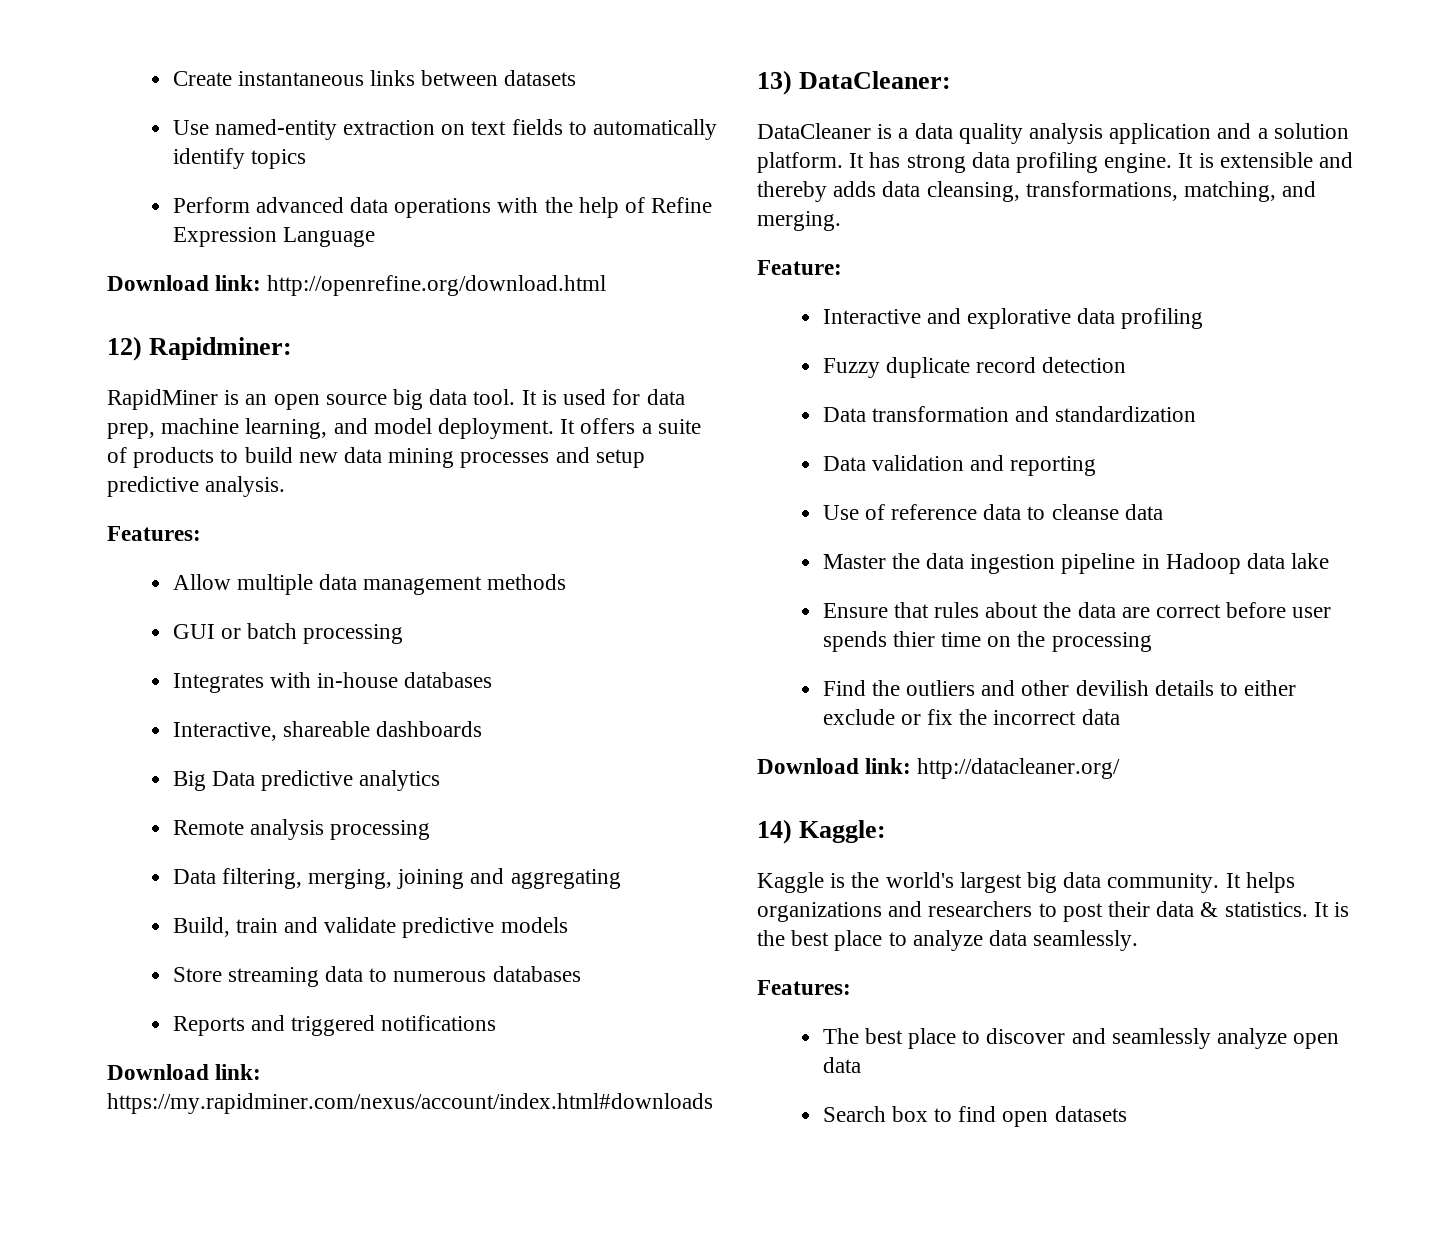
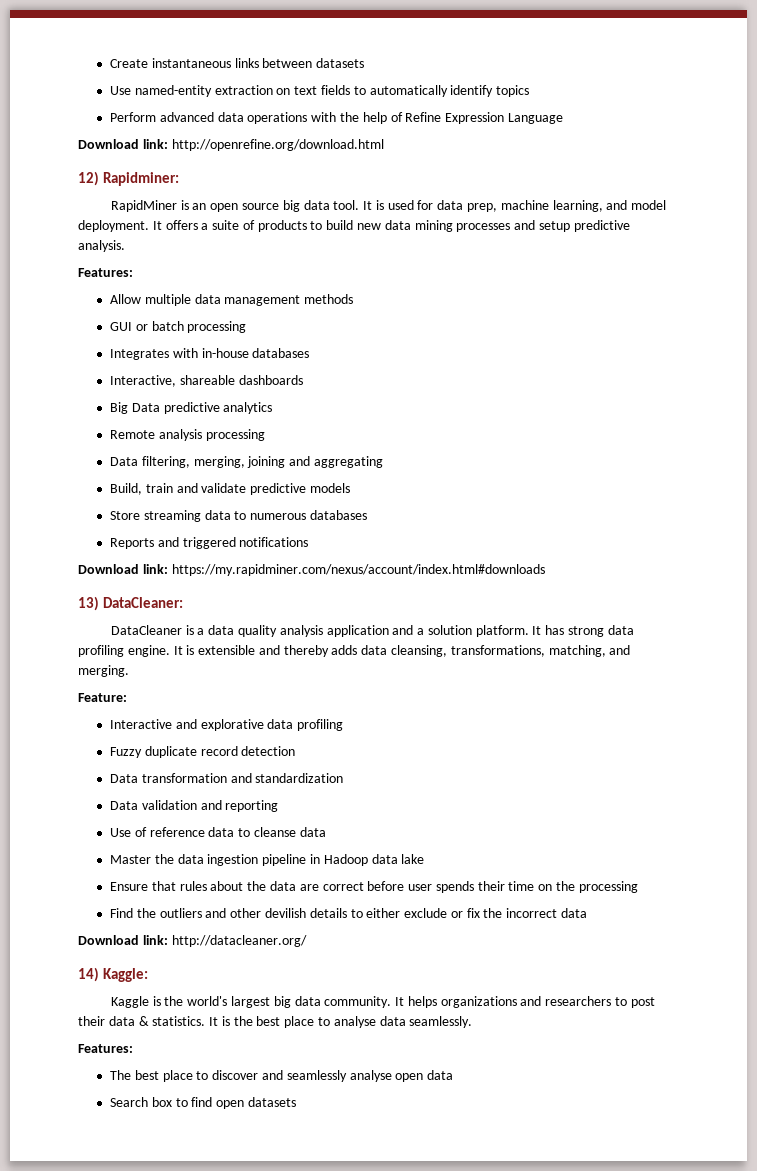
[892,631,935,647] thier -> [477,881,505,891] their
[912,930,983,951] analyze -> [333,1016,376,1028] analyse
[1217,1028,1288,1049] analyze -> [349,1070,392,1082] analyse

